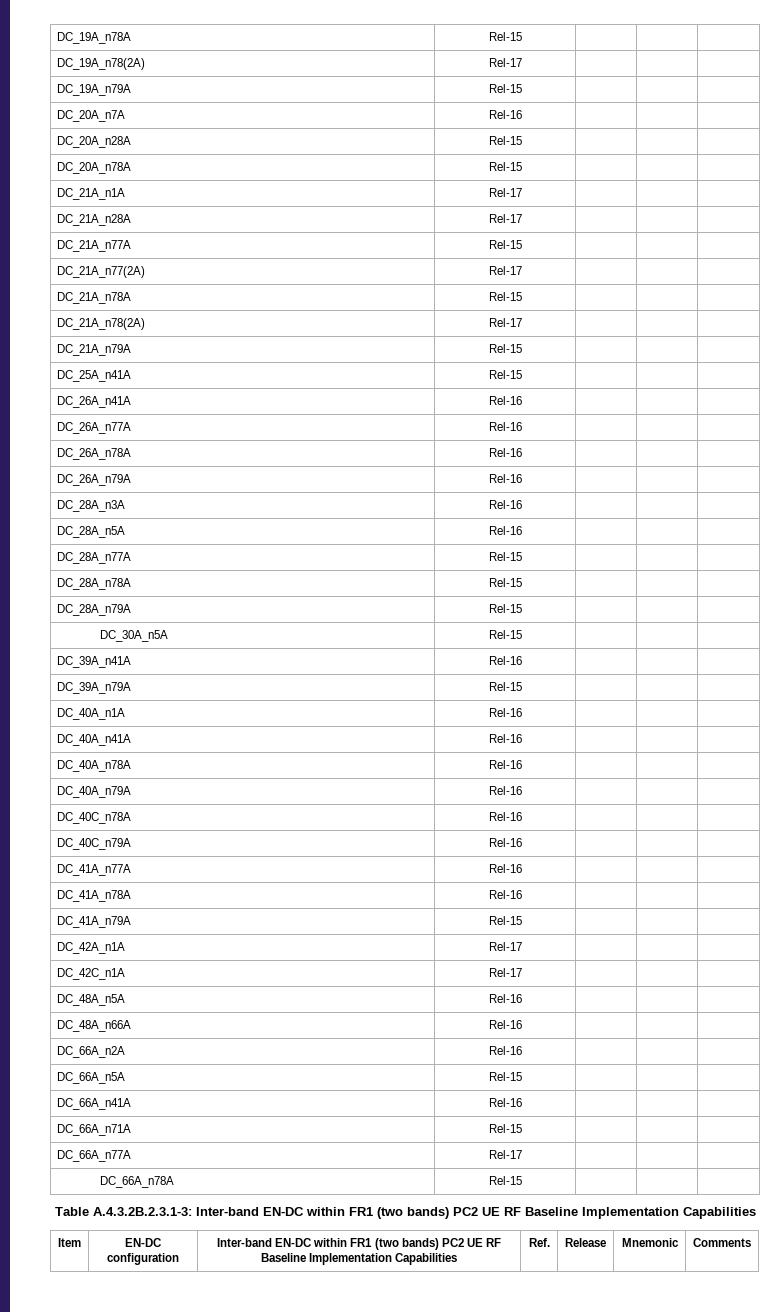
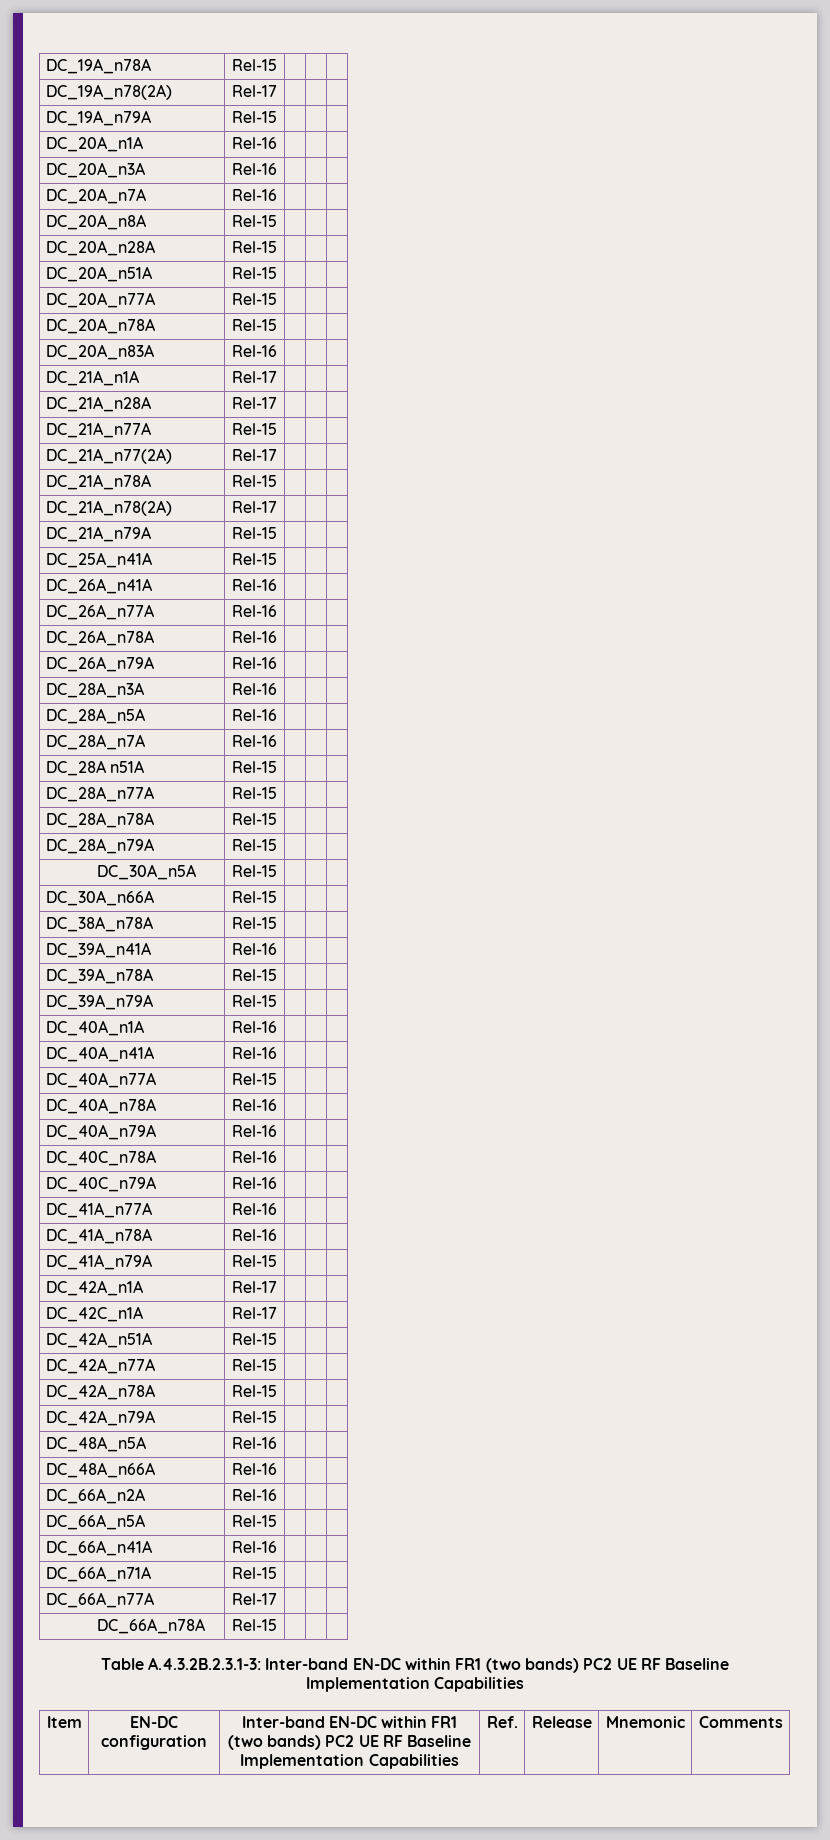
(522, 88) none -> [45,136,143,152] [232,137,277,149] [45,162,145,178] [232,163,277,175] // DC_20A_n1A | Rel-16 | | | // DC_20A_n3A | Rel-16 | | |
(522, 114) none -> [45,214,146,230] [232,215,277,227] // DC_20A_n8A | Rel-15 | | |
(522, 140) none -> [45,266,152,282] [232,267,277,279] [45,292,155,308] [232,293,277,305] // DC_20A_n51A | Rel-15 | | | // DC_20A_n77A | Rel-15 | | |
(522, 166) none -> [45,344,154,360] [232,345,277,357] // DC_20A_n83A | Rel-16 | | |
(522, 530) none -> [45,734,145,750] [232,735,277,747] [45,760,144,776] [232,761,277,773] // DC_28A_n7A | Rel-16 | | | // DC_28A n51A | Rel-15 | | |
(522, 634) none -> [45,890,154,906] [232,891,277,903] [45,916,153,932] [232,917,277,929] // DC_30A_n66A | Rel-15 | | | // DC_38A_n78A | Rel-15 | | |
(522, 660) none -> [45,968,153,984] [232,969,277,981] // DC_39A_n78A | Rel-15 | | |
(522, 738) none -> [45,1072,156,1088] [232,1073,277,1085] // DC_40A_n77A | Rel-15 | | |
(522, 972) none -> [45,1332,152,1348] [232,1333,277,1345] [45,1358,155,1374] [232,1359,277,1371] [45,1384,155,1400] [232,1385,277,1397] [45,1410,155,1426] [232,1411,277,1423] // DC_42A_n51A | Rel-15 | | | // DC_42A_n77A | Rel-15 | | | // DC_42A_n78A | Rel-15 | | | // DC_42A_n79A | Rel-15 | | |

